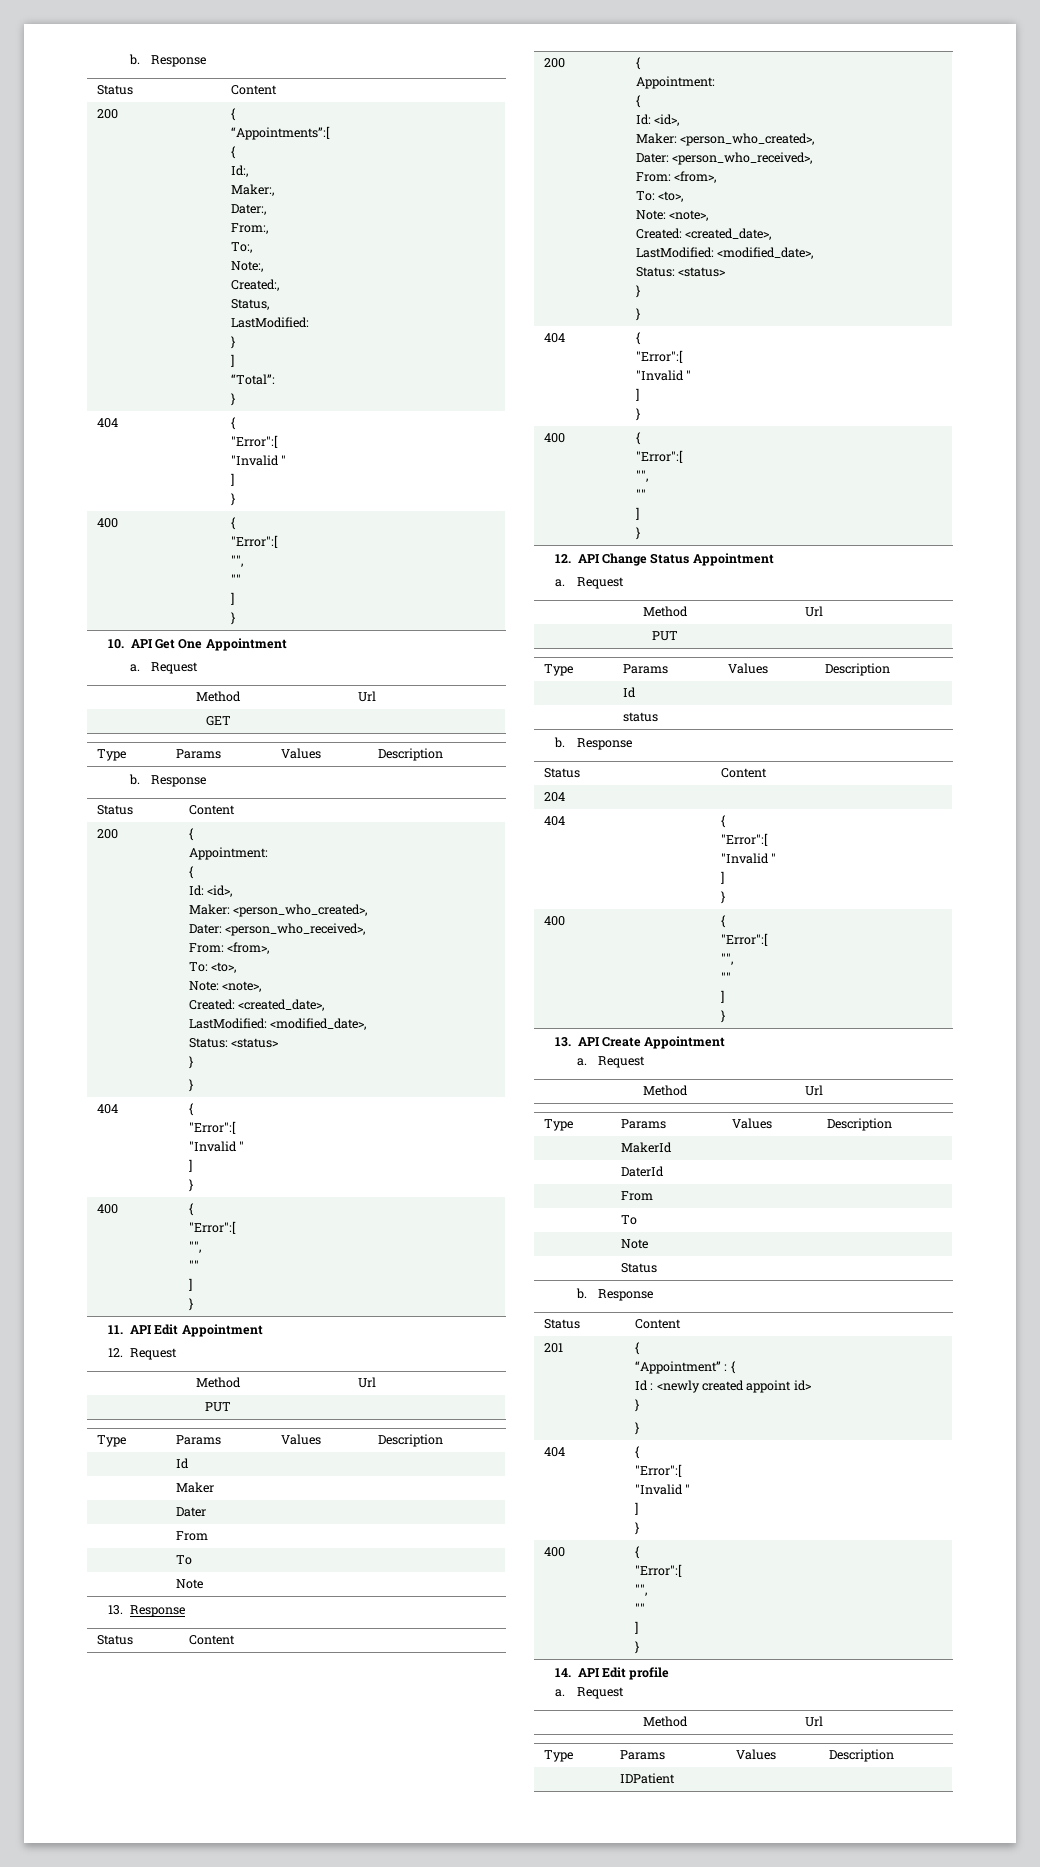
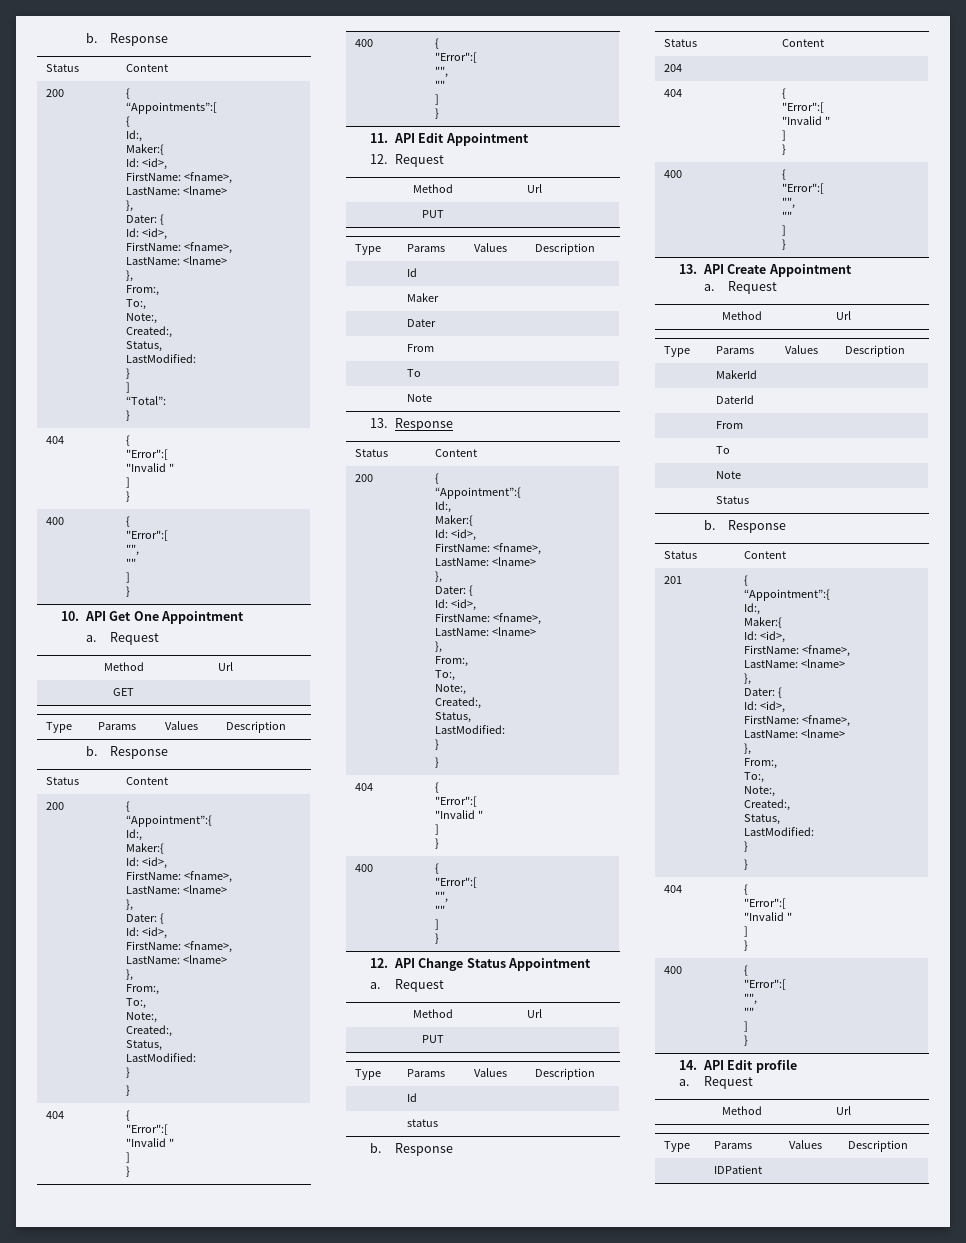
[230,184,274,196] [230,204,266,215] Maker:, // Dater:, -> [126,144,165,155] [126,158,168,170] [126,172,233,184] [126,186,228,195] [126,200,134,212] [126,214,165,225] [126,228,168,240] [126,242,233,254] [126,256,228,265] [126,270,134,282] Maker:{ // Id: <id>, // FirstName: <fname>, // LastName: <lname> // }, // Dater: { // Id: <id>, // FirstName: <fname>, // LastName: <lname> // },
[188,847,268,860] [188,866,194,879] [188,885,233,897] [188,904,368,917] [188,923,366,936] [188,942,270,954] [188,962,237,973] [188,981,262,992] [188,999,325,1011] [188,1018,367,1030] [188,1038,279,1048] Appointment: // { // Id: <id>, // Maker: <person_who_created>, // Dater: <person_who_received>, // From: <from>, // To: <to>, // Note: <note>, // Created: <created_date>, // LastModified: <modified_date>, // Status: <status> -> [126,815,213,827] [126,829,143,841] [126,843,165,854] [126,857,168,869] [126,871,233,883] [126,885,228,894] [126,899,134,911] [126,913,165,924] [126,927,168,939] [126,941,233,953] [126,955,228,964] [126,969,134,981] [126,984,160,995] [126,998,147,1009] [126,1012,158,1023] [126,1025,173,1037] [126,1040,163,1051] [126,1053,197,1062] “Appointment”:{ // Id:, // Maker:{ // Id: <id>, // FirstName: <fname>, // LastName: <lname> // }, // Dater: { // Id: <id>, // FirstName: <fname>, // LastName: <lname> // }, // From:, // To:, // Note:, // Created:, // Status, // LastModified:
[635,76,715,89] [635,95,641,108] [635,114,680,126] [635,133,815,146] [635,152,813,165] [635,171,717,183] [635,191,684,202] [635,210,709,221] [635,228,772,240] [635,247,814,259] [635,267,726,277] Appointment: // { // Id: <id>, // Maker: <person_who_created>, // Dater: <person_who_received>, // From: <from>, // To: <to>, // Note: <note>, // Created: <created_date>, // LastModified: <modified_date>, // Status: <status> -> [435,487,522,499] [435,501,452,513] [435,515,474,526] [435,529,477,541] [435,543,542,555] [435,557,537,566] [435,571,443,583] [435,585,474,596] [435,599,477,611] [435,613,542,625] [435,627,537,636] [435,641,443,653] [435,656,469,667] [435,670,456,681] [435,684,467,695] [435,697,482,709] [435,712,472,723] [435,725,506,734] “Appointment”:{ // Id:, // Maker:{ // Id: <id>, // FirstName: <fname>, // LastName: <lname> // }, // Dater: { // Id: <id>, // FirstName: <fname>, // LastName: <lname> // }, // From:, // To:, // Note:, // Created:, // Status, // LastModified:
[634,1361,736,1374] [634,1380,811,1393] “Appointment” : { // Id : <newly created appoint id> -> [744,589,831,601] [744,603,761,615] [744,617,783,628] [744,631,786,643] [744,645,851,657] [744,659,846,668] [744,673,752,685] [744,687,783,698] [744,701,786,713] [744,715,851,727] [744,729,846,738] [744,743,752,755] [744,758,778,769] [744,772,765,783] [744,786,776,797] [744,799,791,811] [744,814,781,825] [744,827,815,836] “Appointment”:{ // Id:, // Maker:{ // Id: <id>, // FirstName: <fname>, // LastName: <lname> // }, // Dater: { // Id: <id>, // FirstName: <fname>, // LastName: <lname> // }, // From:, // To:, // Note:, // Created:, // Status, // LastModified:

